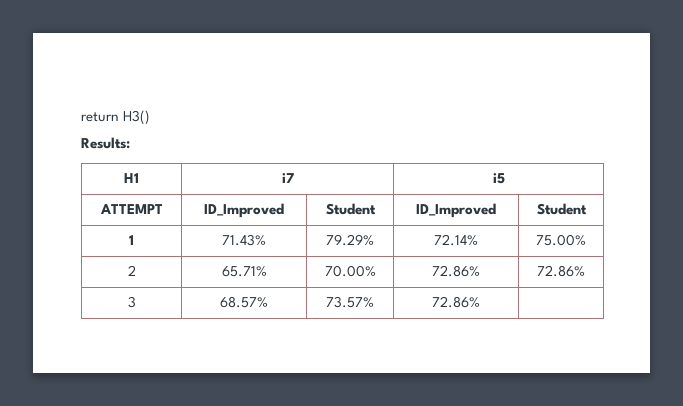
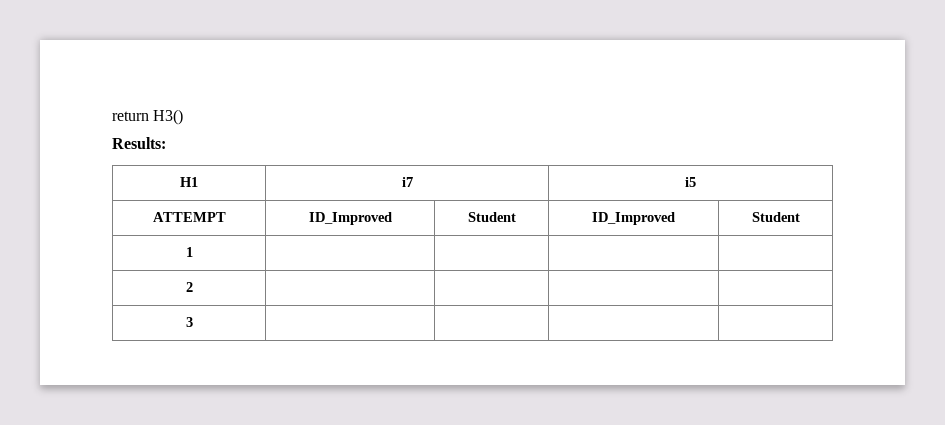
[222,234,266,246] [326,234,374,246] [434,234,478,246] [536,234,586,246] [127,265,136,276] [221,266,267,277] [324,265,376,277] [432,265,480,277] [537,265,585,277] [127,296,136,308] [220,296,268,308] [326,296,374,308] [432,296,480,308] 71.43% | 79.29% | 72.14% | 75.00% // 2 | 65.71% | 70.00% | 72.86% | 72.86% // 3 | 68.57% | 73.57% | 72.86% -> [185,282,193,292] [185,317,193,327] | | | // 2 | | | | // 3 | | |

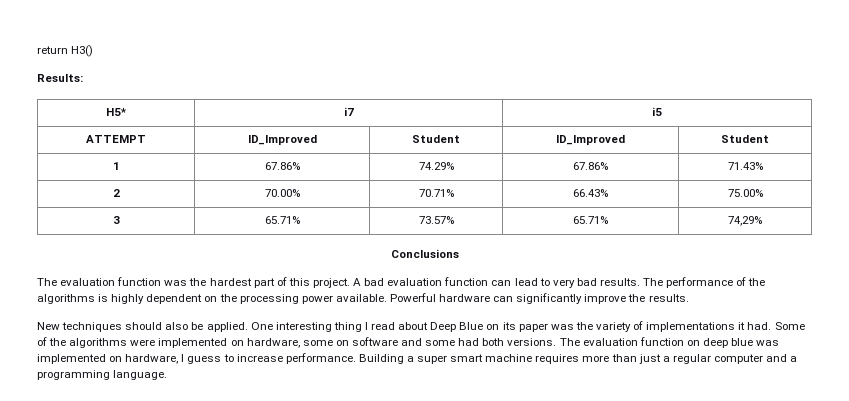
[180,177,198,187] H1 -> [106,108,126,116] H5*
[185,282,193,292] [185,317,193,327] | | | // 2 | | | | // 3 | | | | -> [264,162,300,170] [418,162,454,170] [573,162,608,170] [727,162,763,170] [112,189,120,197] [264,189,300,197] [418,189,454,197] [573,189,608,197] [727,189,763,197] [112,216,120,224] [264,216,300,224] [418,216,454,224] [573,216,608,224] [728,216,762,226] [390,249,459,258] [37,277,766,288] [37,293,689,304] [37,321,805,332] [37,337,780,348] [37,353,798,364] [37,370,168,380] 67.86% | 74.29% | 67.86% | 71.43% // 2 | 70.00% | 70.71% | 66.43% | 75.00% // 3 | 65.71% | 73.57% | 65.71% | 74,29% // Conclusions // The evaluation function was the hardest part of this project. A bad evaluation function can lead to very bad results. The performance of the algorithms is highly dependent on the processing power available. Powerful hardware can significantly improve the results. // New techniques should also be applied. One interesting thing I read about Deep Blue on its paper was the variety of implementations it had. Some of the algorithms were implemented on hardware, some on software and some had both versions. The evaluation function on deep blue was implemented on hardware, I guess to increase performance. Building a super smart machine requires more than just a regular computer and a programming language.

